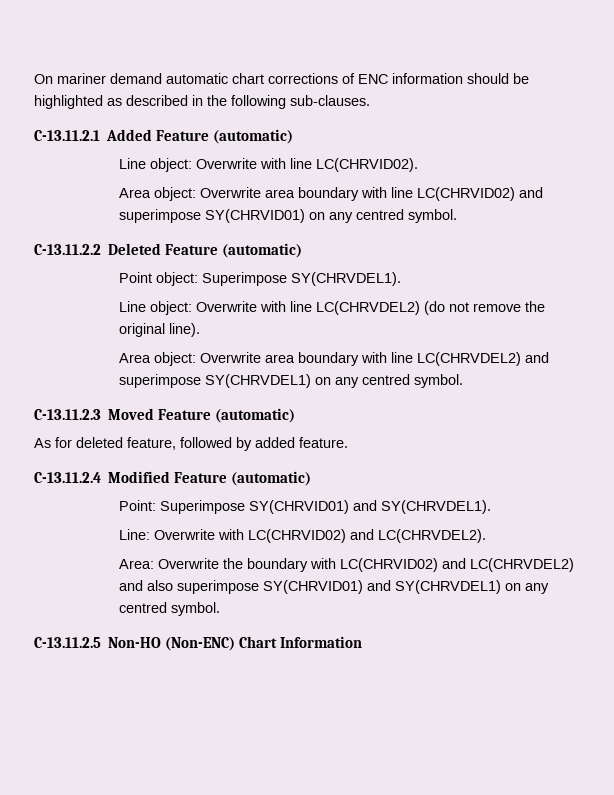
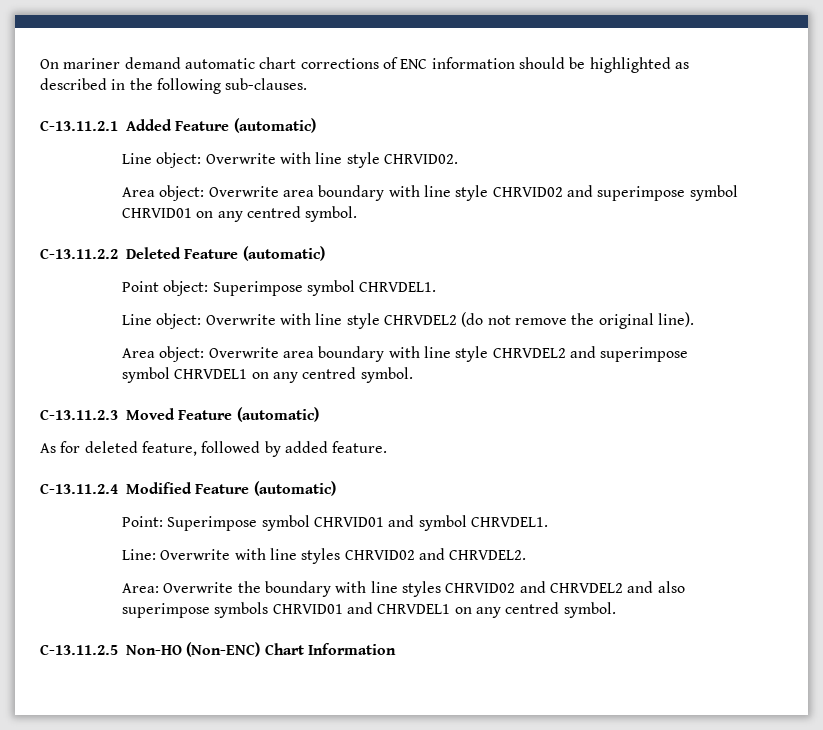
[316,158,419,172] [119,187,544,201] [119,209,306,223] LC(CHRVID02). // Area object: Overwrite area boundary with line LC(CHRVID02) and superimpose SY(CHRVID01) -> [346,152,459,168] [122,185,738,201] [122,208,193,218] style CHRVID02. // Area object: Overwrite area boundary with line style CHRVID02 and superimpose symbol CHRVID01
[291,272,402,286] [119,301,421,315] SY(CHRVDEL1). // Line object: Overwrite with line LC(CHRVDEL2) -> [307,280,437,296] [122,313,458,329] symbol CHRVDEL1. // Line object: Overwrite with line style CHRVDEL2
[417,352,550,366] [119,374,312,388] LC(CHRVDEL2) and superimpose SY(CHRVDEL1) -> [455,346,689,362] [122,367,248,383] style CHRVDEL2 and superimpose symbol CHRVDEL1
[249,500,492,514] [119,529,487,543] SY(CHRVID01) and SY(CHRVDEL1). // Line: Overwrite with LC(CHRVID02) and LC(CHRVDEL2). -> [261,515,549,531] [122,548,527,564] symbol CHRVID01 and symbol CHRVDEL1. // Line: Overwrite with line styles CHRVID02 and CHRVDEL2.
[340,558,575,572] [119,580,502,594] LC(CHRVID02) and LC(CHRVDEL2) and also superimpose SY(CHRVID01) and SY(CHRVDEL1) -> [370,581,685,597] [122,602,451,618] line styles CHRVID02 and CHRVDEL2 and also superimpose symbols CHRVID01 and CHRVDEL1

